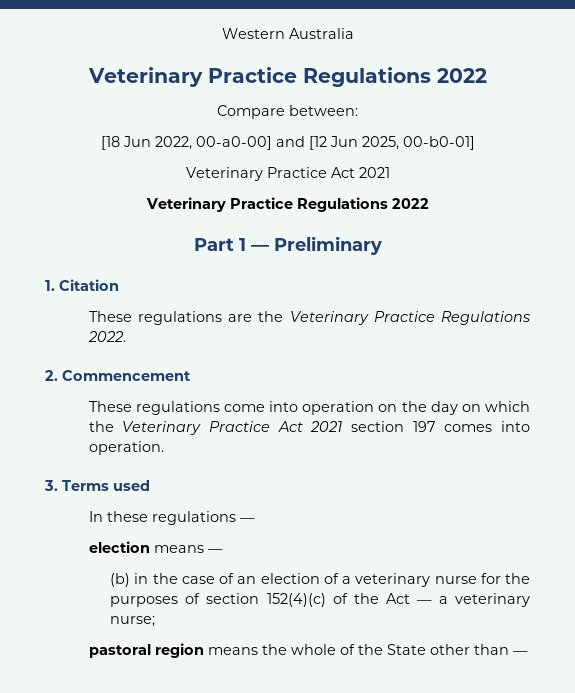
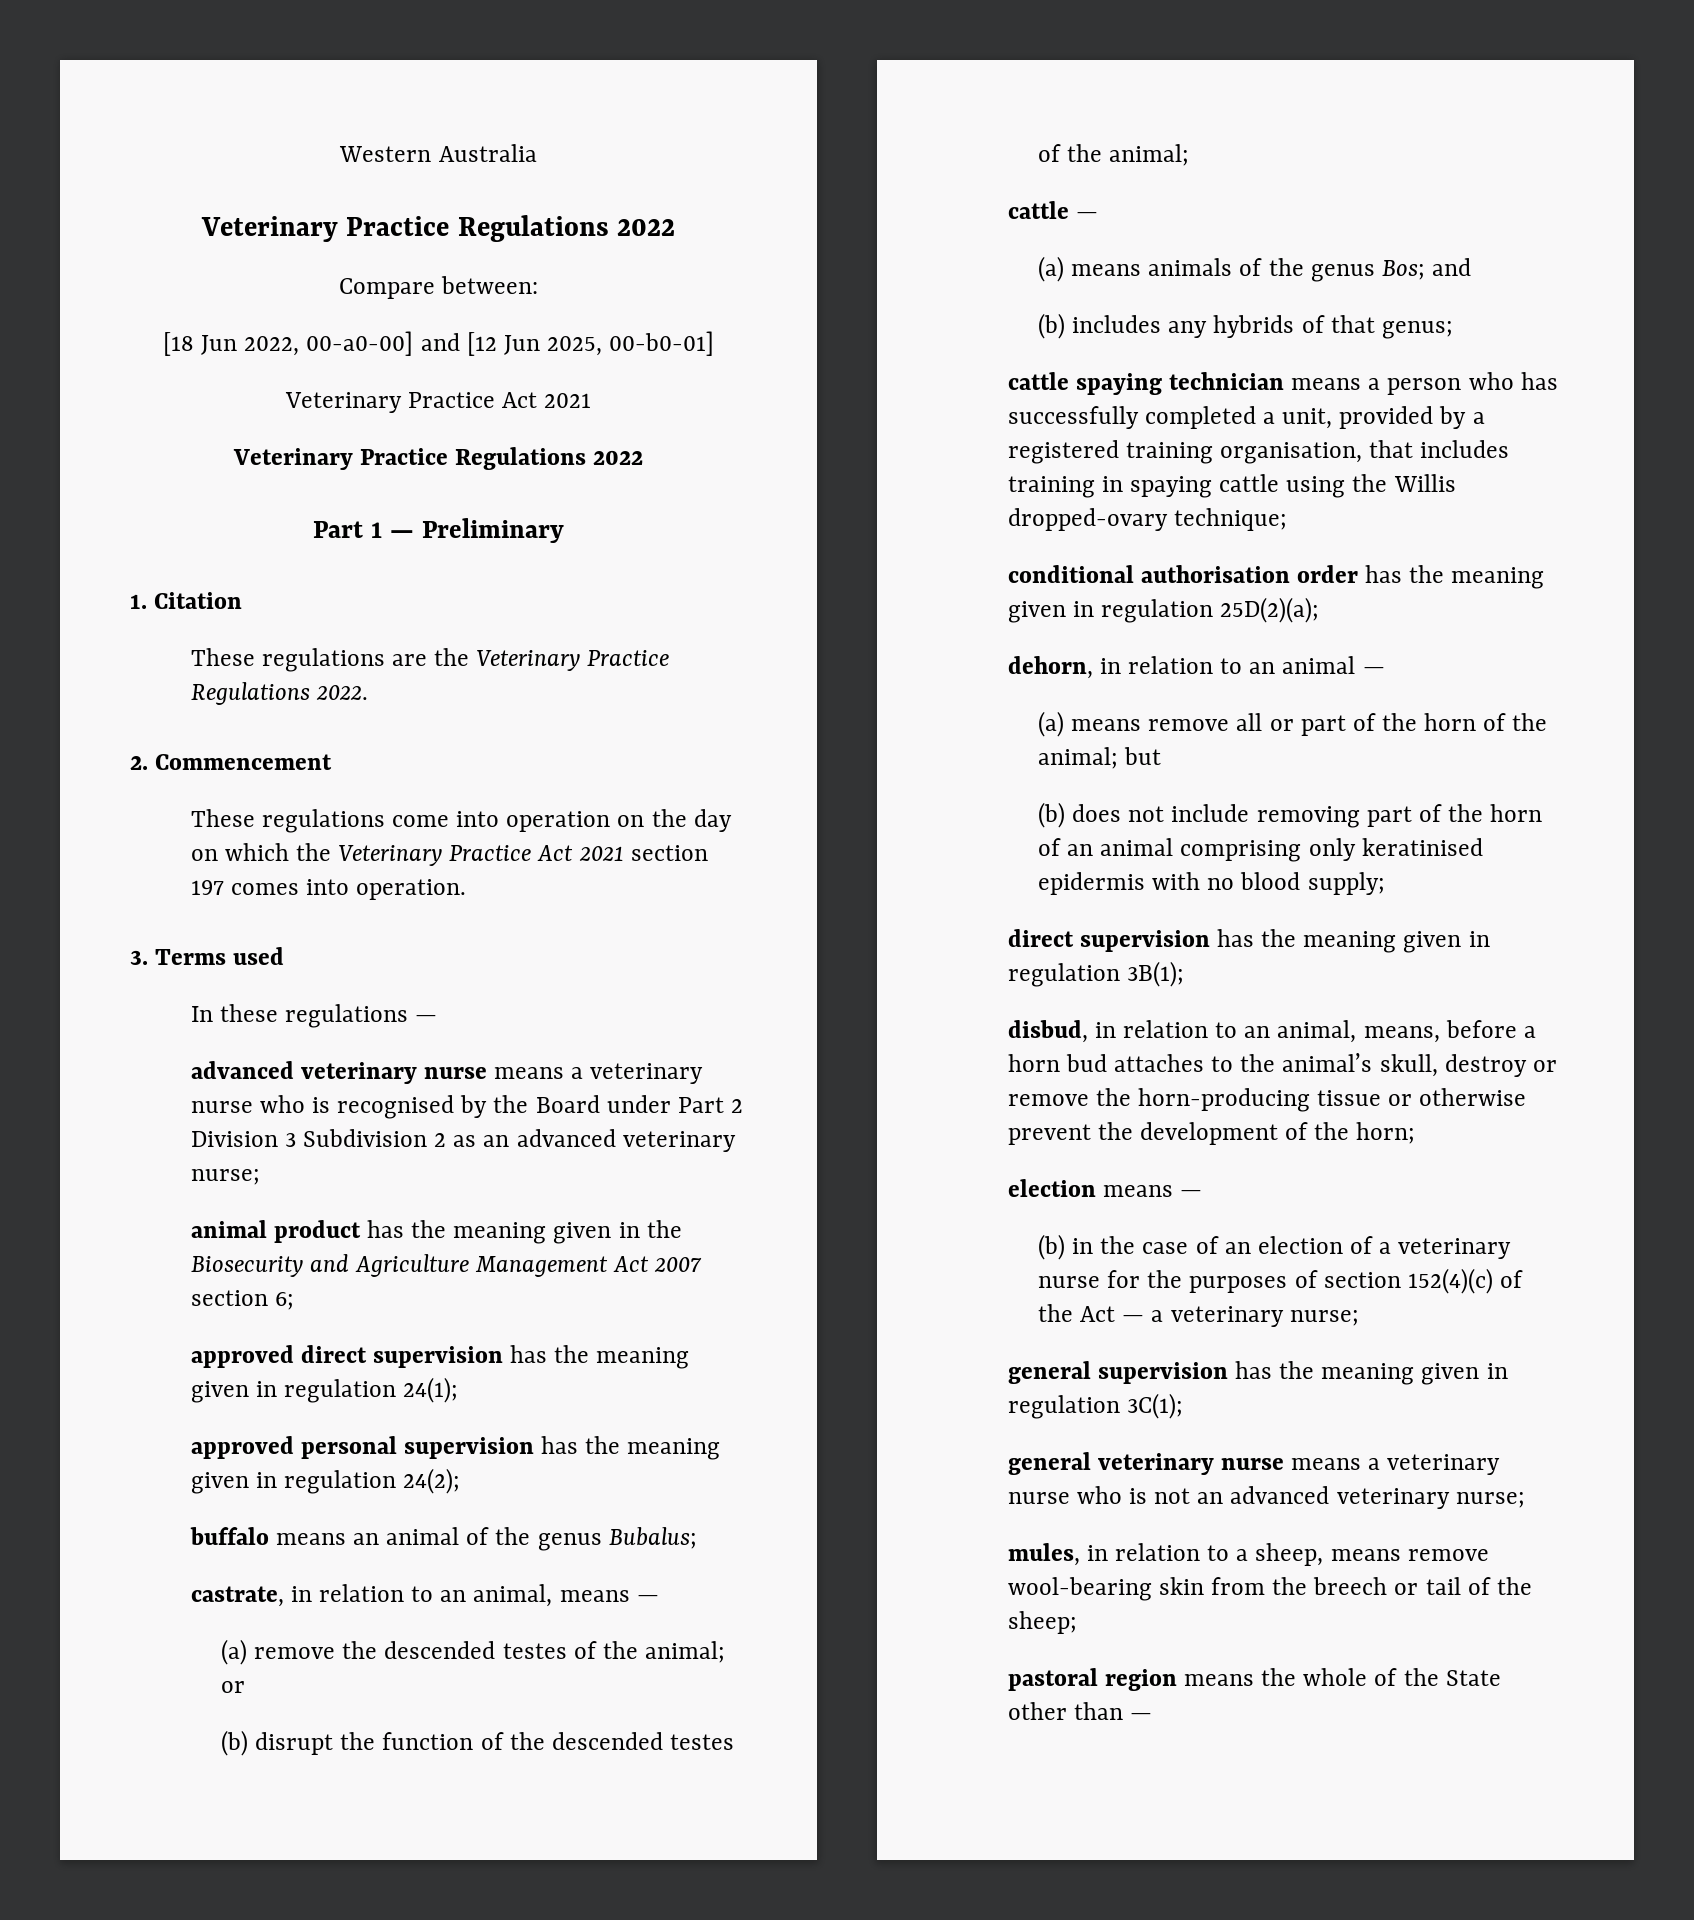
(255, 520) none -> [190,1061,704,1084] [190,1095,744,1119] [190,1129,736,1152] [190,1169,260,1185] [190,1220,682,1244] [190,1254,703,1277] [190,1290,294,1310] [190,1345,690,1369] [190,1377,459,1403] [190,1436,721,1460] [190,1468,461,1494] [189,1527,697,1551] [190,1584,659,1607] [220,1639,726,1665] [220,1681,245,1693] [220,1730,735,1756] [1037,144,1190,166] [1007,201,1098,219] [1037,256,1472,282] [1037,313,1453,339] [1007,372,1558,395] [1007,406,1485,429] [1007,440,1510,464] [1007,474,1456,498] [1007,508,1287,531] [1007,565,1545,589] [1007,597,1320,623] [1007,656,1385,679] [1037,711,1548,737] [1037,747,1162,769] [1037,802,1543,828] [1037,838,1483,862] [1037,872,1385,895] [1007,929,1490,953] [1007,961,1184,987] [1007,1020,1536,1043] [1007,1053,1557,1077] [1007,1088,1527,1112] [1007,1122,1416,1145] // advanced veterinary nurse means a veterinary nurse who is recognised by the Board under Part 2 Division 3 Subdivision 2 as an advanced veterinary nurse; // animal product has the meaning given in the Biosecurity and Agriculture Management Act 2007 section 6; // approved direct supervision has the meaning given in regulation 24(1); // approved personal supervision has the meaning given in regulation 24(2); // buffalo means an animal of the genus Bubalus; // castrate, in relation to an animal, means — // (a) remove the descended testes of the animal; or // (b) disrupt the function of the descended testes of the animal; // cattle — // (a) means animals of the genus Bos; and // (b) includes any hybrids of that genus; // cattle spaying technician means a person who has successfully completed a unit, provided by a registered training organisation, that includes training in spaying cattle using the Willis dropped-ovary technique; // conditional authorisation order has the meaning given in regulation 25D(2)(a); // dehorn, in relation to an animal — // (a) means remove all or part of the horn of the animal; but // (b) does not include removing part of the horn of an animal comprising only keratinised epidermis with no blood supply; // direct supervision has the meaning given in regulation 3B(1); // disbud, in relation to an animal, means, before a horn bud attaches to the animal’s skull, destroy or remove the horn-producing tissue or otherwise prevent the development of the horn;
(156, 621) none -> [1007,1361,1508,1385] [1007,1393,1183,1419] [1007,1452,1501,1475] [1007,1486,1525,1509] [1007,1543,1489,1566] [1007,1577,1532,1601] [1007,1611,1077,1634] // general supervision has the meaning given in regulation 3C(1); // general veterinary nurse means a veterinary nurse who is not an advanced veterinary nurse; // mules, in relation to a sheep, means remove wool-bearing skin from the breech or tail of the sheep;

